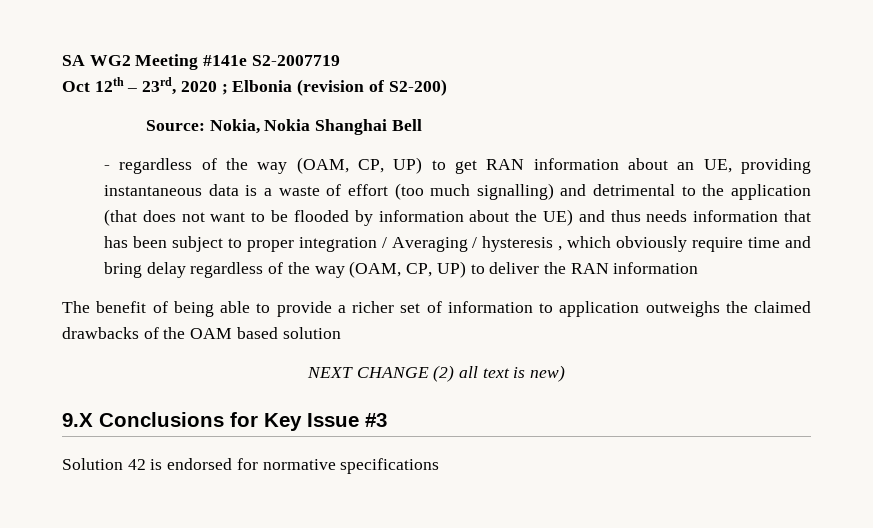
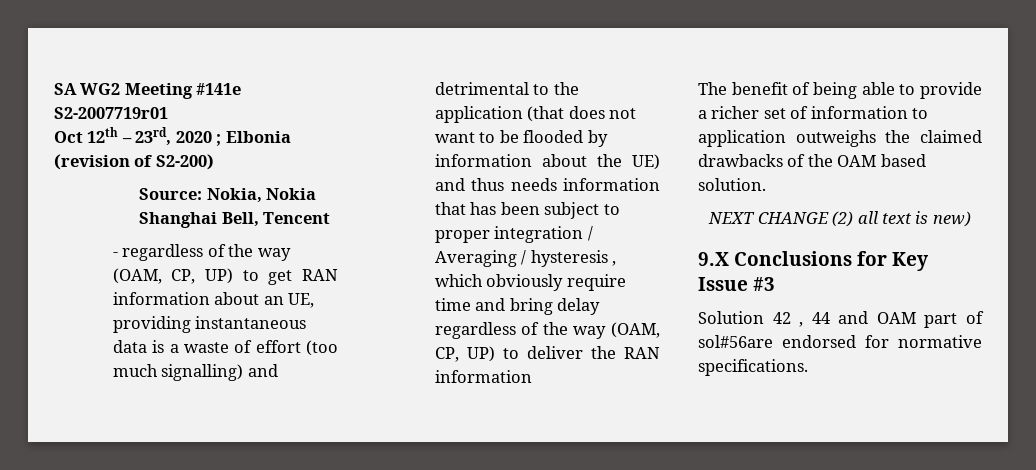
[251,55,340,66] S2-2007719 -> [54,107,168,119] S2-2007719r01
[391,119,422,131] Bell -> [221,212,331,227] Bell, Tencent
[282,327,341,339] solution -> [698,178,766,191] solution.
[150,459,163,470] is -> [799,311,984,328] [698,335,773,348] , 44 and OAM part of sol#56are
[340,458,440,474] specifications -> [698,359,808,376] specifications.

